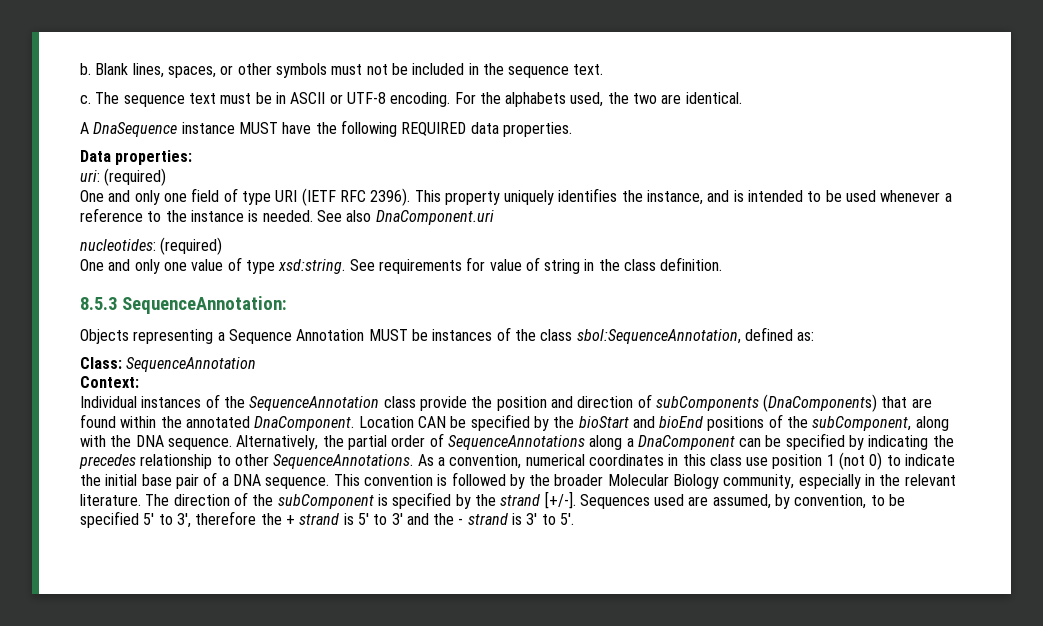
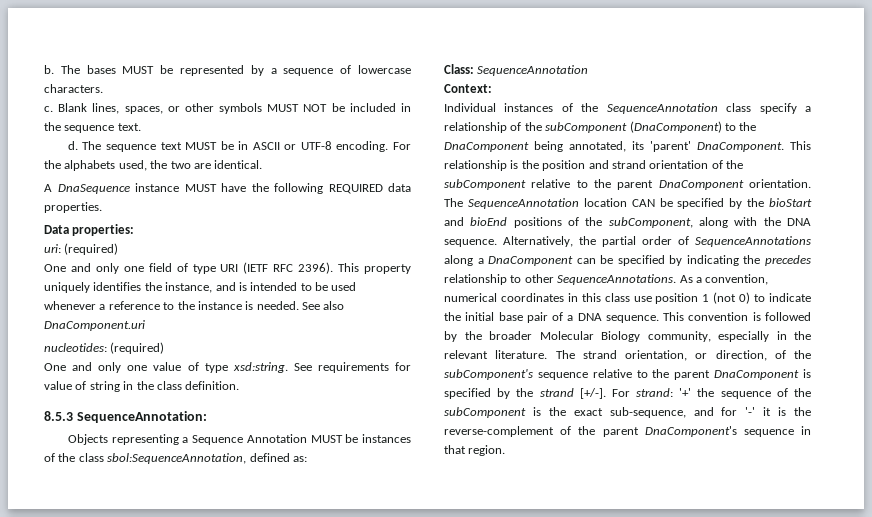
(91, 69) none -> [60,65,412,76] [44,84,103,93] [44,106,53,112] The bases MUST be represented by a sequence of lowercase characters. // c.
[331,64,388,75] must not -> [267,104,328,112] MUST NOT
[80,95,91,104] c. -> [67,141,78,150] d.
[220,93,252,104] must -> [185,142,218,150] MUST
[419,394,932,412] [80,414,414,431] provide the position and direction of subComponents (DnaComponents) that are found within the annotated DnaComponent. Location -> [759,103,811,114] [444,121,757,133] [444,141,811,152] [444,160,743,171] [444,179,811,190] [444,198,627,209] specify a relationship of the subComponent (DnaComponent) to the DnaComponent being annotated, its 'parent' DnaComponent. This relationship is the position and strand orientation of the subComponent relative to the parent DnaComponent orientation. The SequenceAnnotation location
[173,492,374,509] direction of the subComponent -> [582,350,811,361] [444,369,800,380] strand orientation, or direction, of the subComponent's sequence relative to the parent DnaComponent
[579,494,906,509] [80,511,575,528] Sequences used are assumed, by convention, to be specified 5' to 3', therefore the + strand is 5' to 3' and the - strand is 3' to 5'. -> [611,388,811,399] [444,407,811,418] [444,426,811,437] [444,445,506,456] For strand: '+' the sequence of the subComponent is the exact sub-sequence, and for '-' it is the reverse-complement of the parent DnaComponent's sequence in that region.

